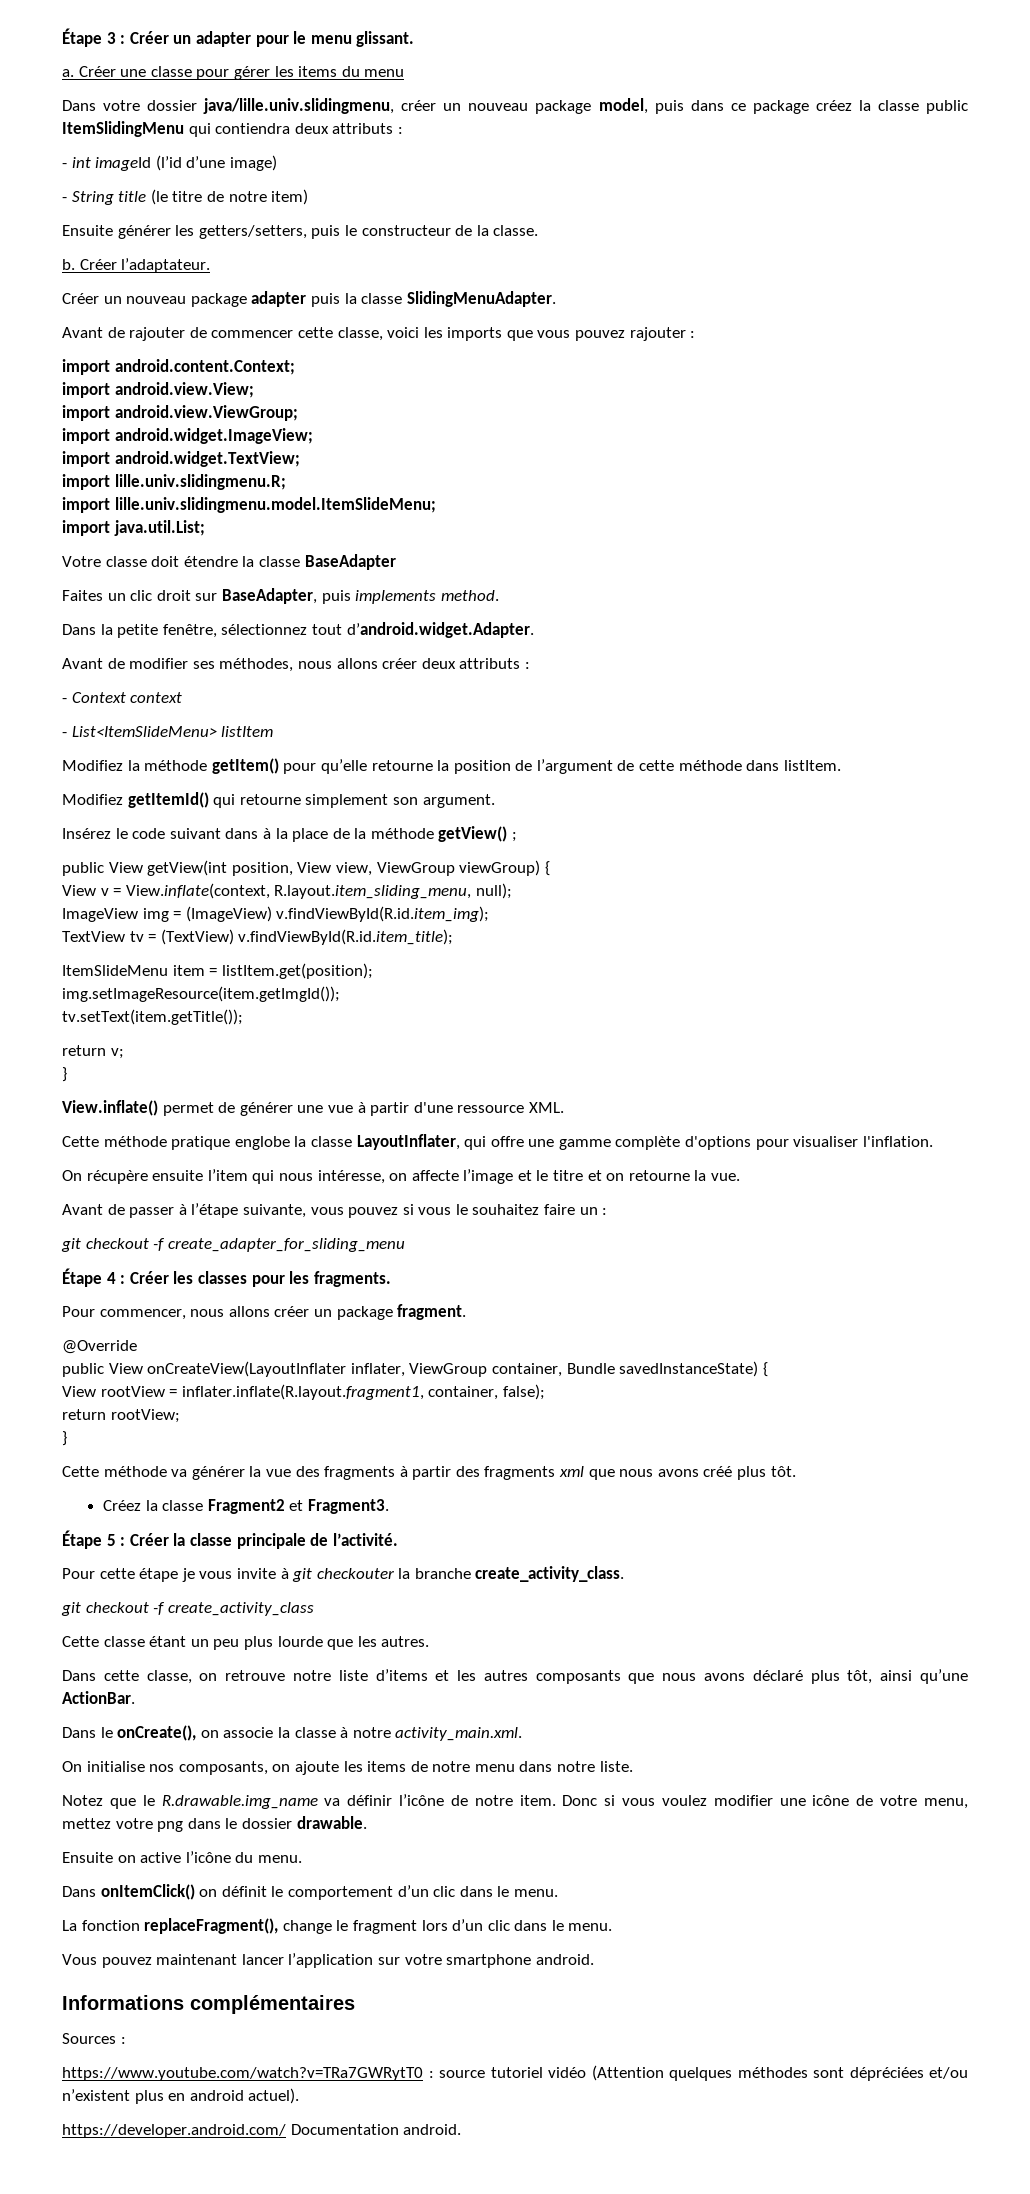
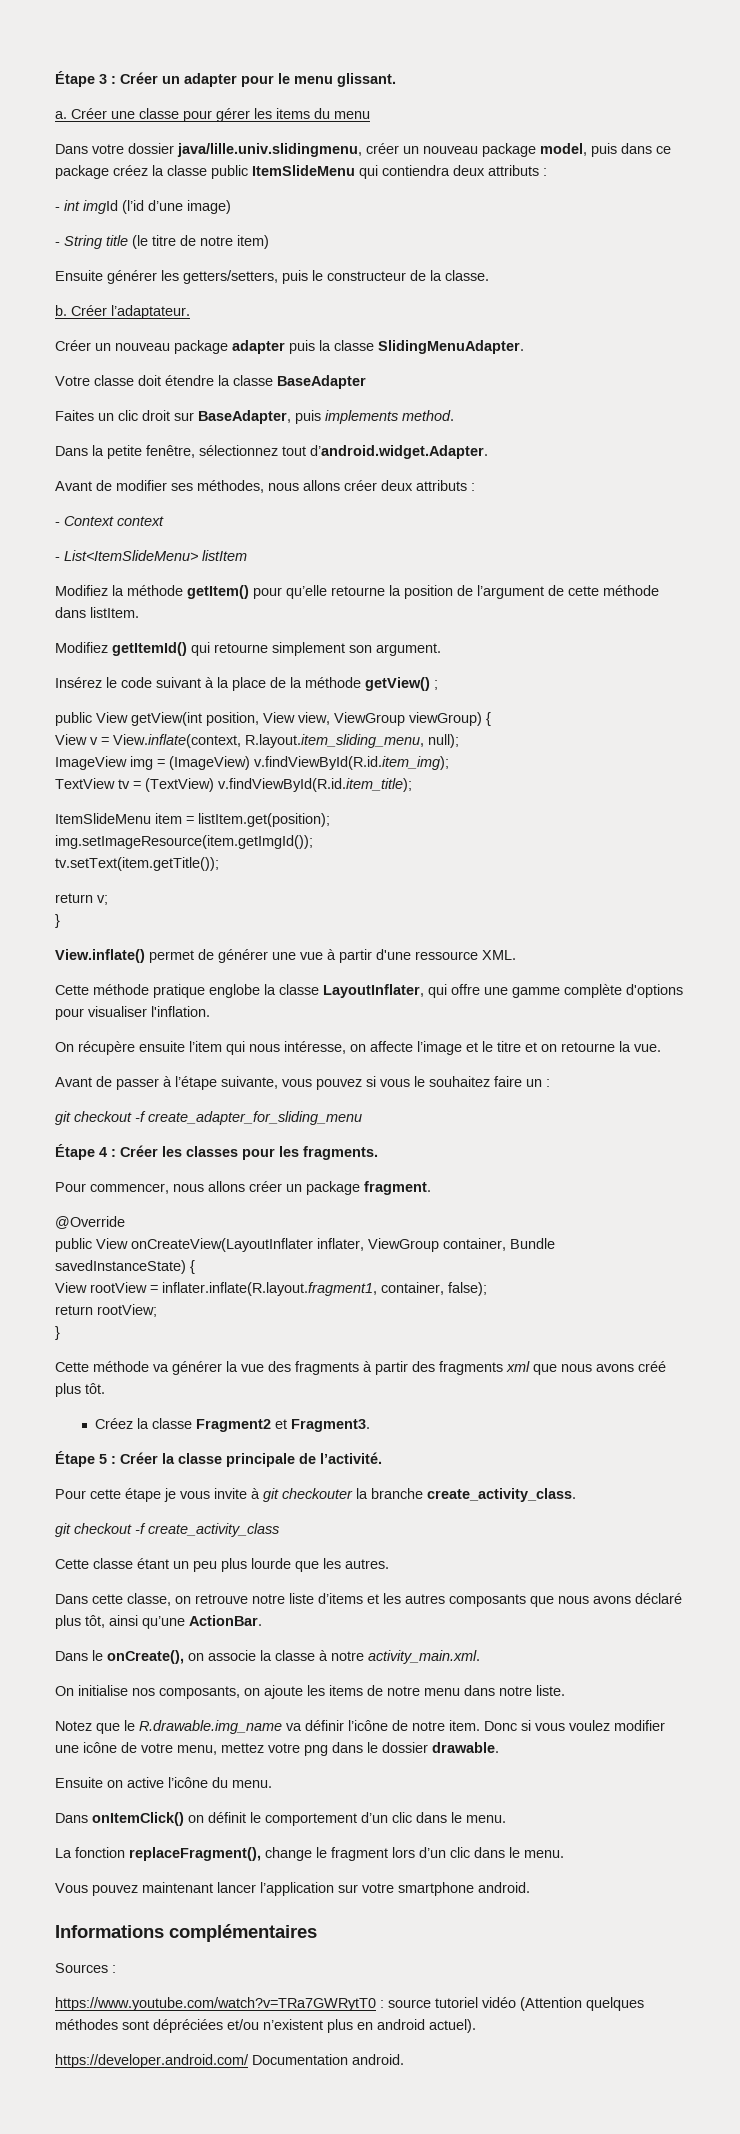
[62,121,184,137] ItemSlidingMenu -> [252,165,355,176] ItemSlideMenu
[95,157,152,171] imageId -> [83,200,118,214] imgId
[62,327,696,341] [62,359,295,375] [62,382,254,398] [62,405,298,421] [62,428,313,444] [62,451,300,467] [62,474,286,490] [62,497,436,513] [62,520,205,536] // Avant de rajouter de commencer cette classe, voici les imports que vous pouvez rajouter : // import android.content.Context; // import android.view.View; // import android.view.ViewGroup; // import android.widget.ImageView; // import android.widget.TextView; // import lille.univ.slidingmenu.R; // import lille.univ.slidingmenu.model.ItemSlideMenu; // import java.util.List; -> (524, 347) none
[225,828,259,839] dans -> (201, 682) none

